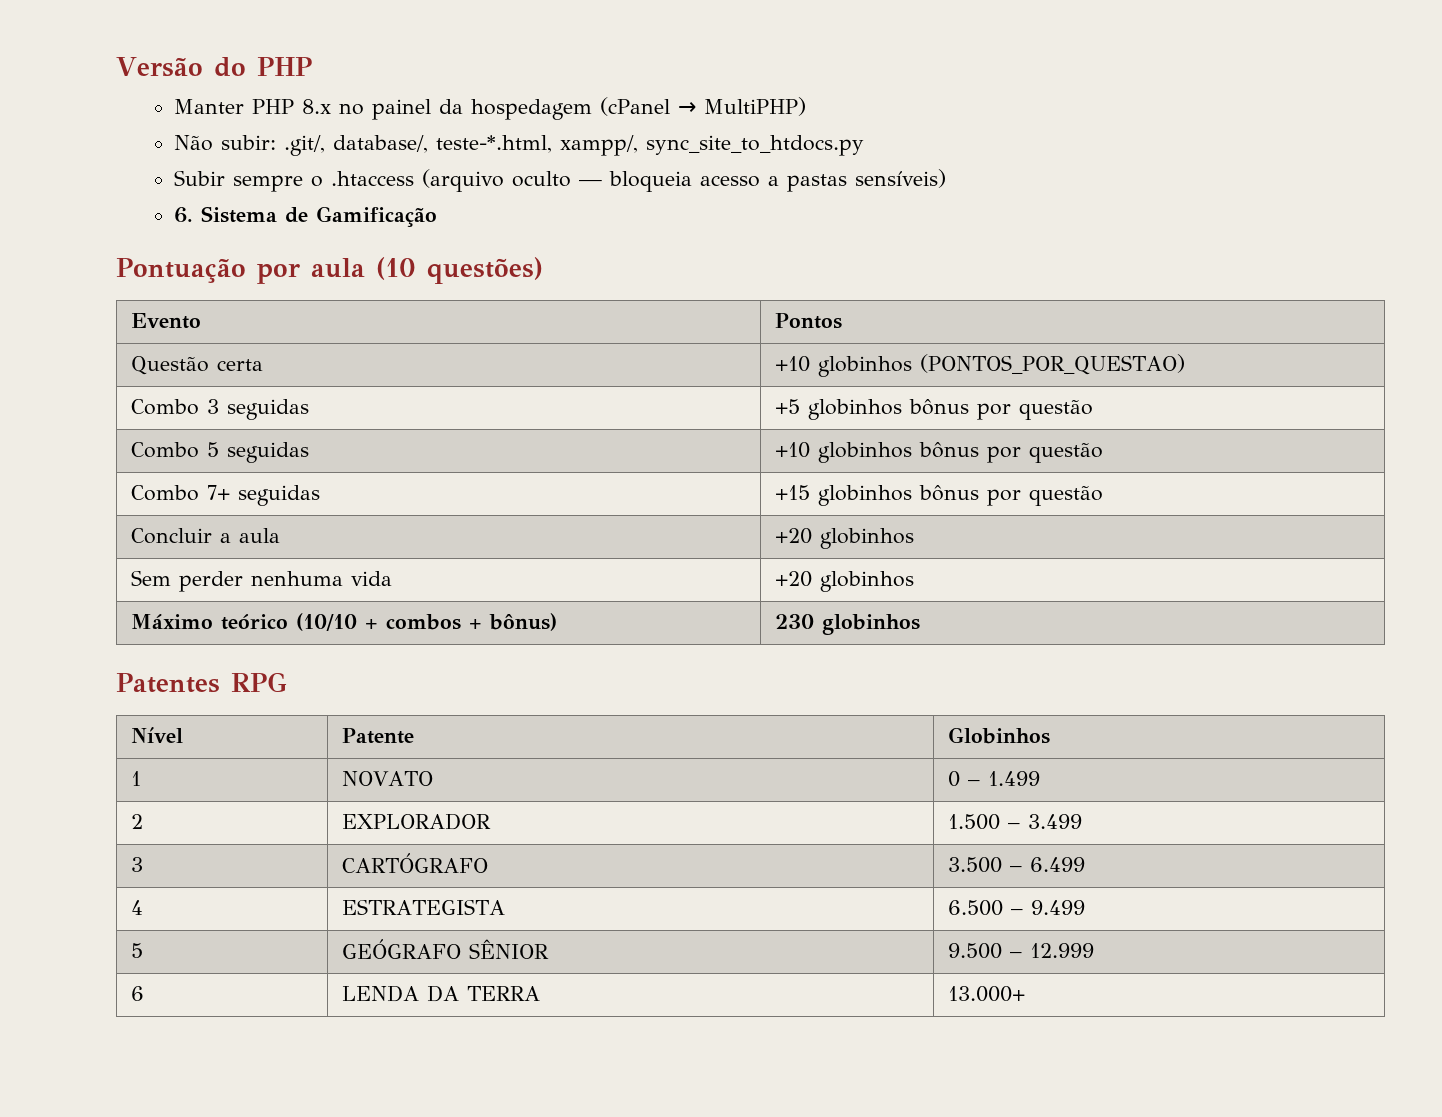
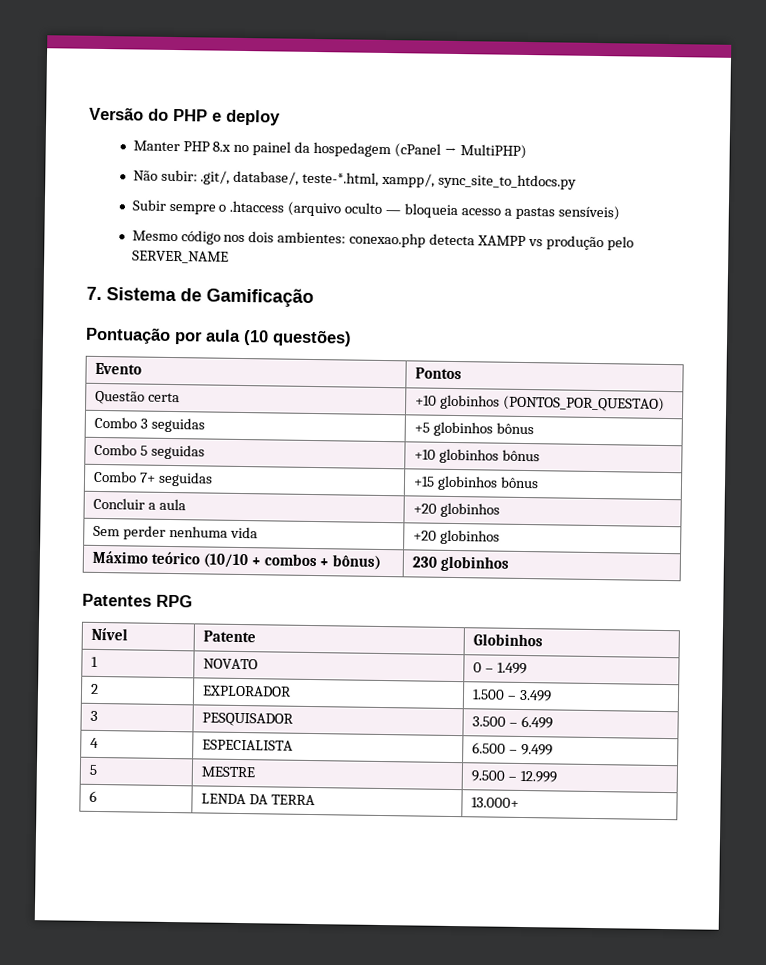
(312, 66) none -> [212,109,281,126] e deploy
[173,207,193,223] 6. -> [131,230,634,251] [131,250,229,264] [86,286,102,301] Mesmo código nos dois ambientes: conexao.php detecta XAMPP vs produção pelo SERVER_NAME // 7.
[976,400,1093,420] por questão -> (534, 428) none
[986,443,1103,463] por questão -> (540, 455) none
[986,486,1103,506] por questão -> (539, 482) none
[341,853,488,873] CARTÓGRAFO -> [201,712,294,727] PESQUISADOR
[341,899,505,915] ESTRATEGISTA -> [201,739,293,751] ESPECIALISTA
[341,939,549,959] GEÓGRAFO SÊNIOR -> [200,766,255,778] MESTRE

